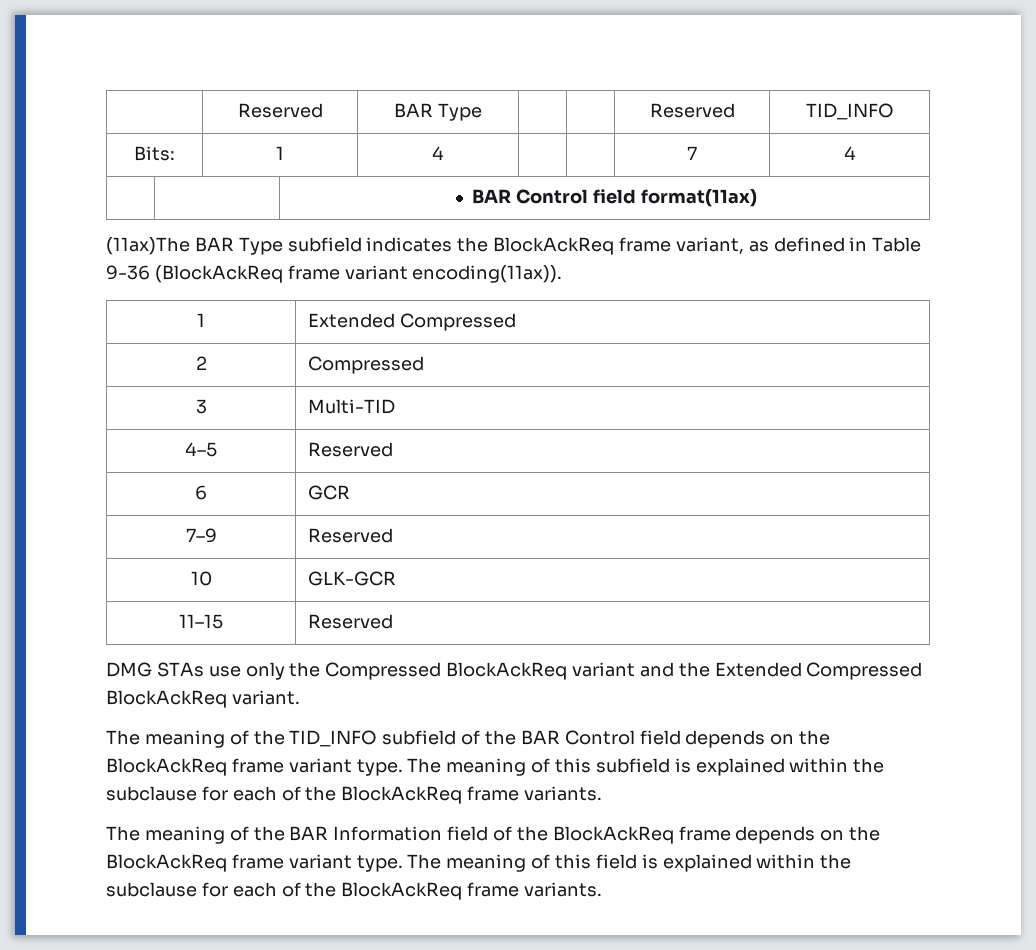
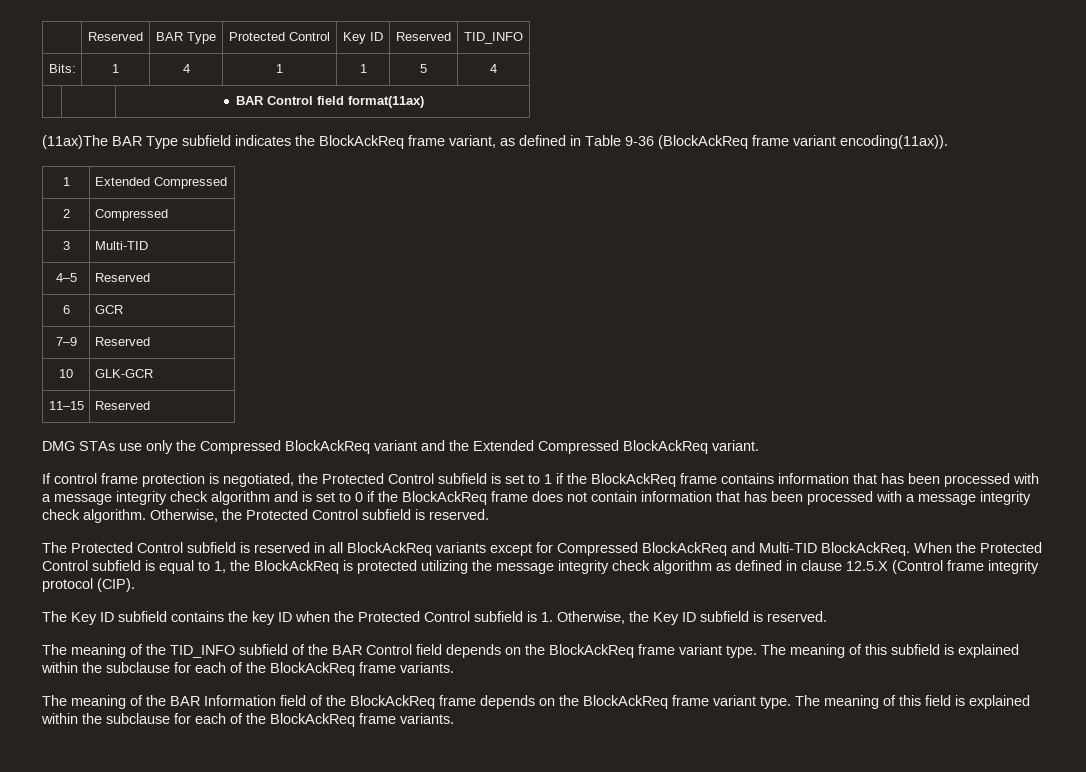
(482, 112) | -> [229,32,330,41] [343,32,383,44] Protected Control | Key ID
[687,146,697,160] | | 7 -> [276,64,283,73] [359,64,367,73] [420,64,427,73] 1 | 1 | 5
(300, 697) none -> [42,473,1039,487] [42,491,1031,505] [42,509,489,523] [42,542,1042,556] [42,560,1039,574] [42,578,135,592] [42,611,827,625] // If control frame protection is negotiated, the Protected Control subfield is set to 1 if the BlockAckReq frame contains information that has been processed with a message integrity check algorithm and is set to 0 if the BlockAckReq frame does not contain information that has been processed with a message integrity check algorithm. Otherwise, the Protected Control subfield is reserved. // The Protected Control subfield is reserved in all BlockAckReq variants except for Compressed BlockAckReq and Multi-TID BlockAckReq. When the Protected Control subfield is equal to 1, the BlockAckReq is protected utilizing the message integrity check algorithm as defined in clause 12.5.X (Control frame integrity protocol (CIP). // The Key ID subfield contains the key ID when the Protected Control subfield is 1. Otherwise, the Key ID subfield is reserved.

